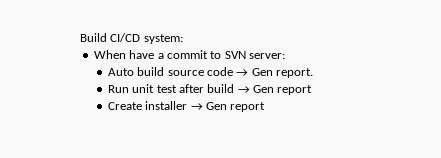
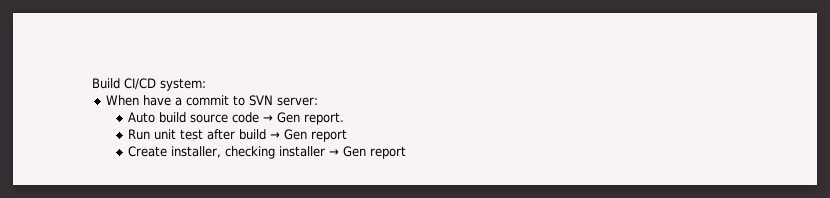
(142, 106) none -> [171,146,276,159] installer, checking

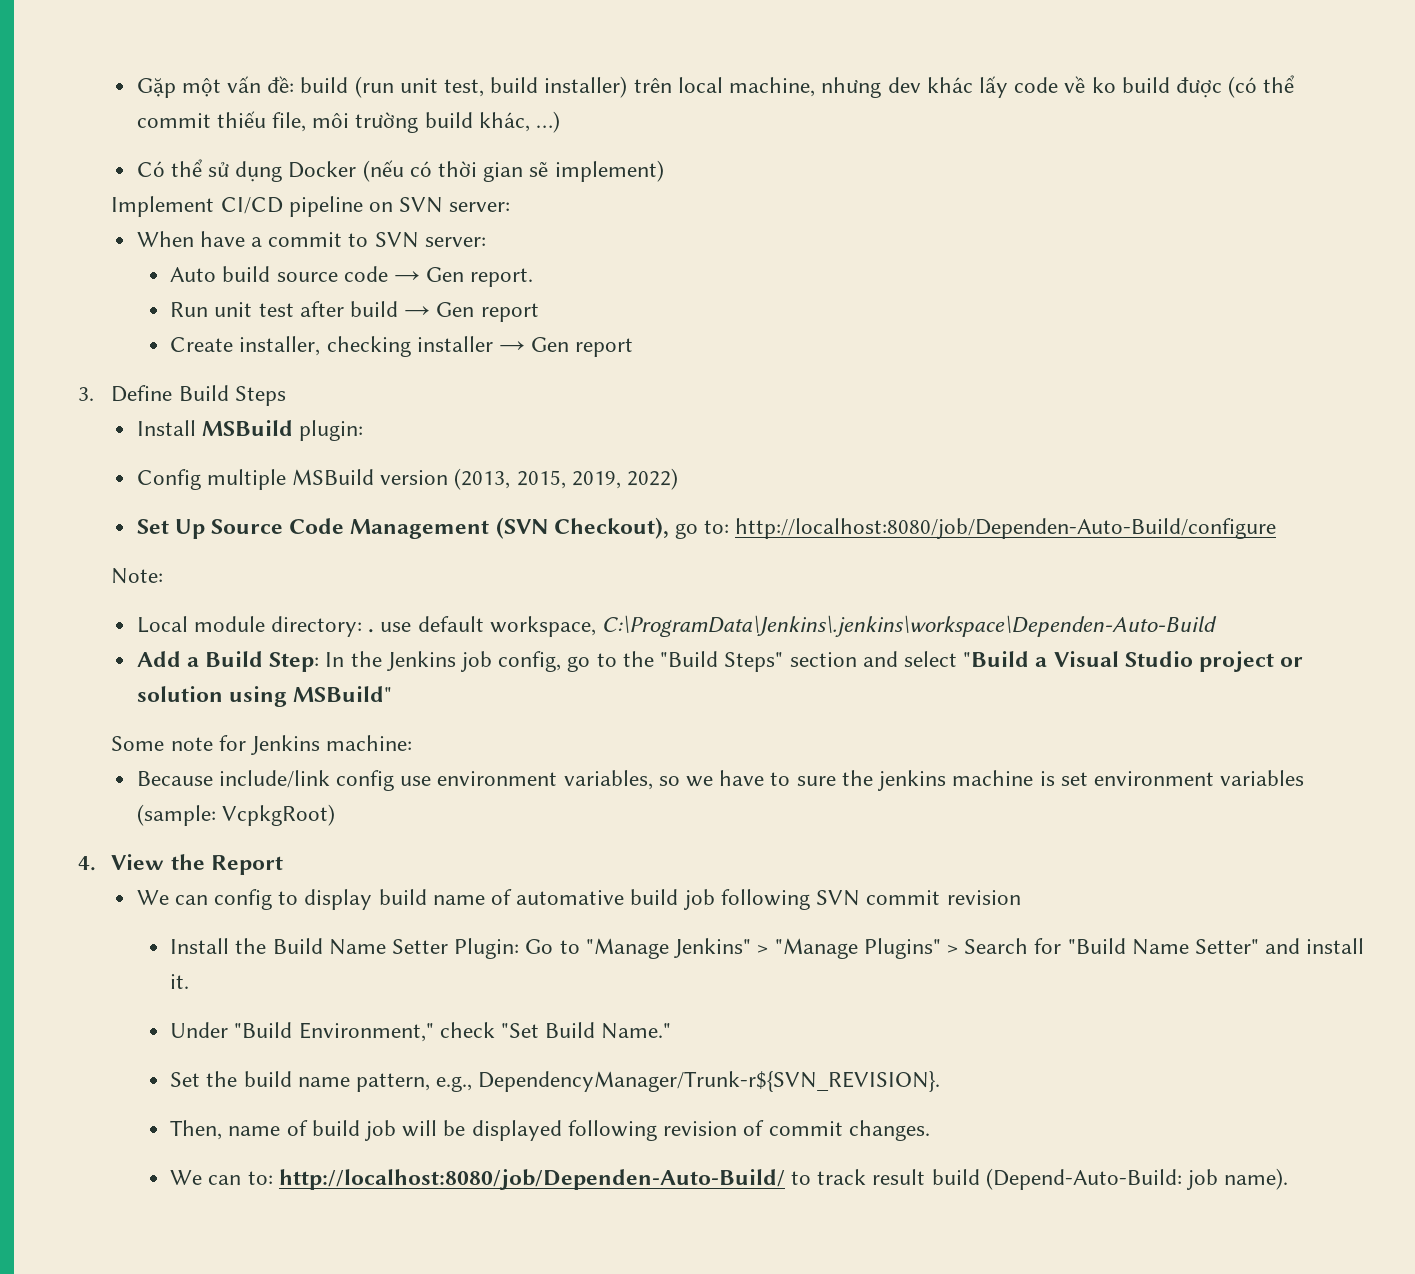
[92,78,207,91] Build CI/CD system: -> [136,75,1295,98] [136,111,561,133] [136,159,664,182] [111,196,511,217] Gặp một vấn đề: build (run unit test, build installer) trên local machine, nhưng dev khác lấy code về ko build được (có thể commit thiếu file, môi trường build khác, …) // Có thể sử dụng Docker (nếu có thời gian sẽ implement) // Implement CI/CD pipeline on SVN server:
(407, 152) none -> [77,385,286,406] [136,420,364,441] [136,468,679,490] [136,517,1277,539] [111,568,164,584] [136,615,1218,637] [136,651,1304,672] [136,686,393,707] [111,735,413,755] [136,770,1305,791] [136,804,335,826] [77,854,283,875] [136,889,1021,910] [170,938,1365,959] [170,974,190,989] [170,1022,672,1042] [170,1071,941,1092] [170,1120,930,1141] [170,1168,1289,1190] // 3. Define Build Steps // Install MSBuild plugin: // Config multiple MSBuild version (2013, 2015, 2019, 2022) // Set Up Source Code Management (SVN Checkout), go to: http://localhost:8080/job/Dependen-Auto-Build/configure // Note: // Local module directory: . use default workspace, C:\ProgramData\Jenkins\.jenkins\workspace\Dependen-Auto-Build // Add a Build Step: In the Jenkins job config, go to the "Build Steps" section and select "Build a Visual Studio project or solution using MSBuild" // Some note for Jenkins machine: // Because include/link config use environment variables, so we have to sure the jenkins machine is set environment variables (sample: VcpkgRoot) // 4. View the Report // We can config to display build name of automative build job following SVN commit revision // Install the Build Name Setter Plugin: Go to "Manage Jenkins" > "Manage Plugins" > Search for "Build Name Setter" and install it. // Under "Build Environment," check "Set Build Name." // Set the build name pattern, e.g., DependencyManager/Trunk-r${SVN_REVISION}. // Then, name of build job will be displayed following revision of commit changes. // We can to: http://localhost:8080/job/Dependen-Auto-Build/ to track result build (Depend-Auto-Build: job name).

